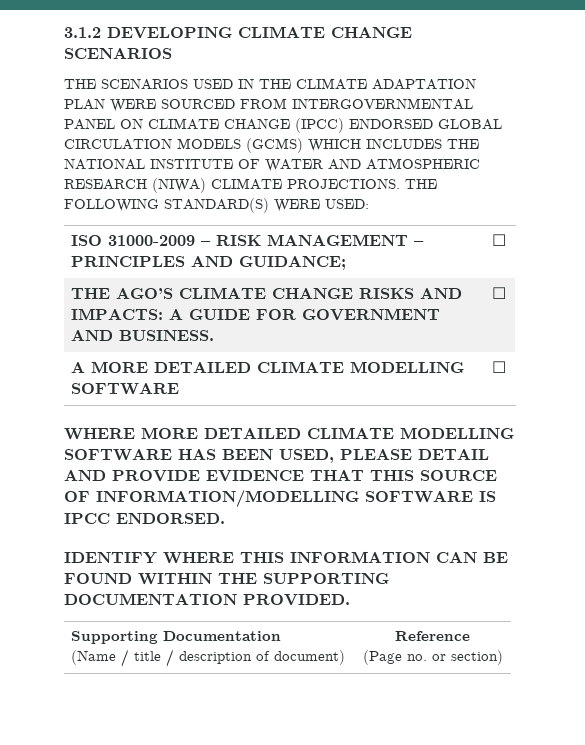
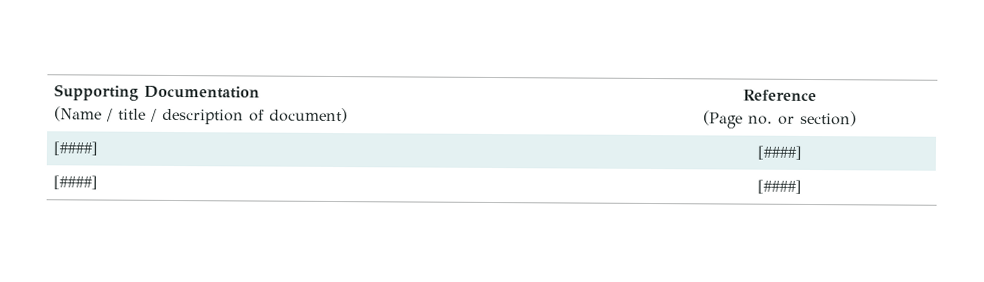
[64,26,412,39] [64,48,172,59] [64,78,476,90] [64,98,473,112] [64,118,502,133] [64,138,479,153] [64,158,480,172] [64,178,437,193] [64,198,369,213] [71,234,425,246] [71,256,347,270] [492,234,507,246] [71,287,463,299] [71,308,441,321] [71,330,215,341] [492,287,507,299] [71,361,465,373] [71,383,180,395] [492,361,507,373] [64,427,514,440] [64,449,489,463] [64,470,497,482] [64,490,496,508] [64,513,225,524] [64,551,508,564] [64,573,389,585] [64,593,350,606] 3.1.2 DEVELOPING CLIMATE CHANGE SCENARIOS // THE SCENARIOS USED IN THE CLIMATE ADAPTATION PLAN WERE SOURCED FROM INTERGOVERNMENTAL PANEL ON CLIMATE CHANGE (IPCC) ENDORSED GLOBAL CIRCULATION MODELS (GCMS) WHICH INCLUDES THE NATIONAL INSTITUTE OF WATER AND ATMOSPHERIC RESEARCH (NIWA) CLIMATE PROJECTIONS. THE FOLLOWING STANDARD(S) WERE USED: // ISO 31000-2009 – RISK MANAGEMENT – PRINCIPLES AND GUIDANCE; | ☐ // THE AGO’S CLIMATE CHANGE RISKS AND IMPACTS: A GUIDE FOR GOVERNMENT AND BUSINESS. | ☐ // A MORE DETAILED CLIMATE MODELLING SOFTWARE | ☐ // WHERE MORE DETAILED CLIMATE MODELLING SOFTWARE HAS BEEN USED, PLEASE DETAIL AND PROVIDE EVIDENCE THAT THIS SOURCE OF INFORMATION/MODELLING SOFTWARE IS IPCC ENDORSED. // IDENTIFY WHERE THIS INFORMATION CAN BE FOUND WITHIN THE SUPPORTING DOCUMENTATION PROVIDED. // -> (53, 92) none
(503, 657) none -> [52,141,98,156] [756,145,802,160] [52,175,98,190] [756,179,802,194] // [####] | [####] // [####] | [####]

